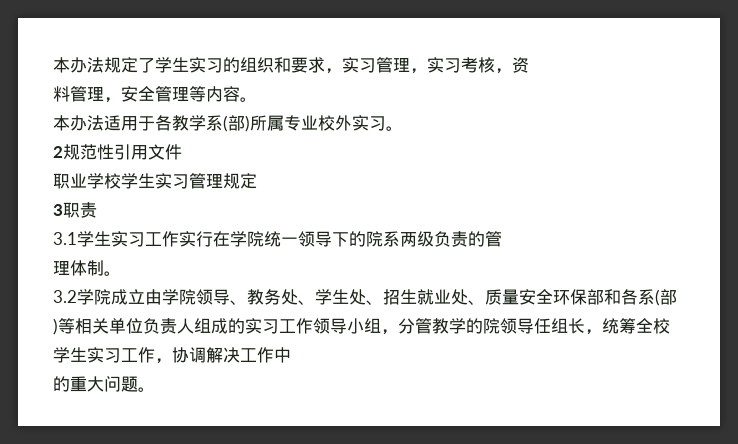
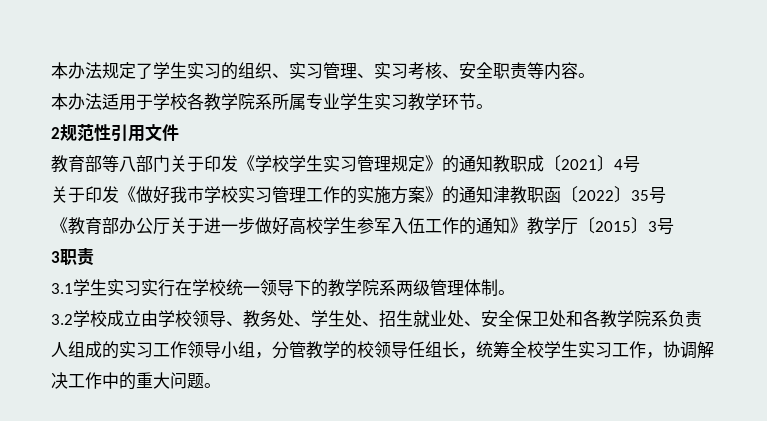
[274,57,427,74] 和要求，实习管理， -> [272,62,374,79] 、实习管理、
[495,57,529,74] [53,86,189,103] ，资 // 料管理，安全管理 -> [442,62,527,79] 、安全职责
[155,115,386,132] 各教学系(部)所属专业校外实习 -> [153,93,476,111] 学校各教学院系所属专业学生实习教学环节
[53,173,87,189] 职业 -> [51,155,255,173] 教育部等八部门关于印发《
(257, 181) none -> [425,155,640,173] [51,186,666,204] [51,217,674,235] 》的通知教职成〔2021〕4号 // 关于印发《做好我市学校实习管理工作的实施方案》的通知津教职函〔2022〕35号 // 《教育部办公厅关于进一步做好高校学生参军入伍工作的通知》教学厅〔2015〕3号
[145,231,179,247] 工作 -> (141, 288) none
[247,231,264,247] 院 -> [209,279,226,296] 校
(366, 239) none -> [328,279,362,297] 教学
[434,231,502,247] 负责的管 // -> [430,279,447,296] 管
[94,289,111,305] 院 -> [90,310,107,327] 校
[179,289,196,305] 院 -> [175,310,192,327] 校
[485,289,677,306] [53,318,143,335] 质量安全环保部和各系(部)等相关单位 -> [481,310,668,328] 安全保卫处和各教学院系
[483,318,500,334] 院 -> [357,341,374,358] 校
(291, 355) // -> (119, 380) none

